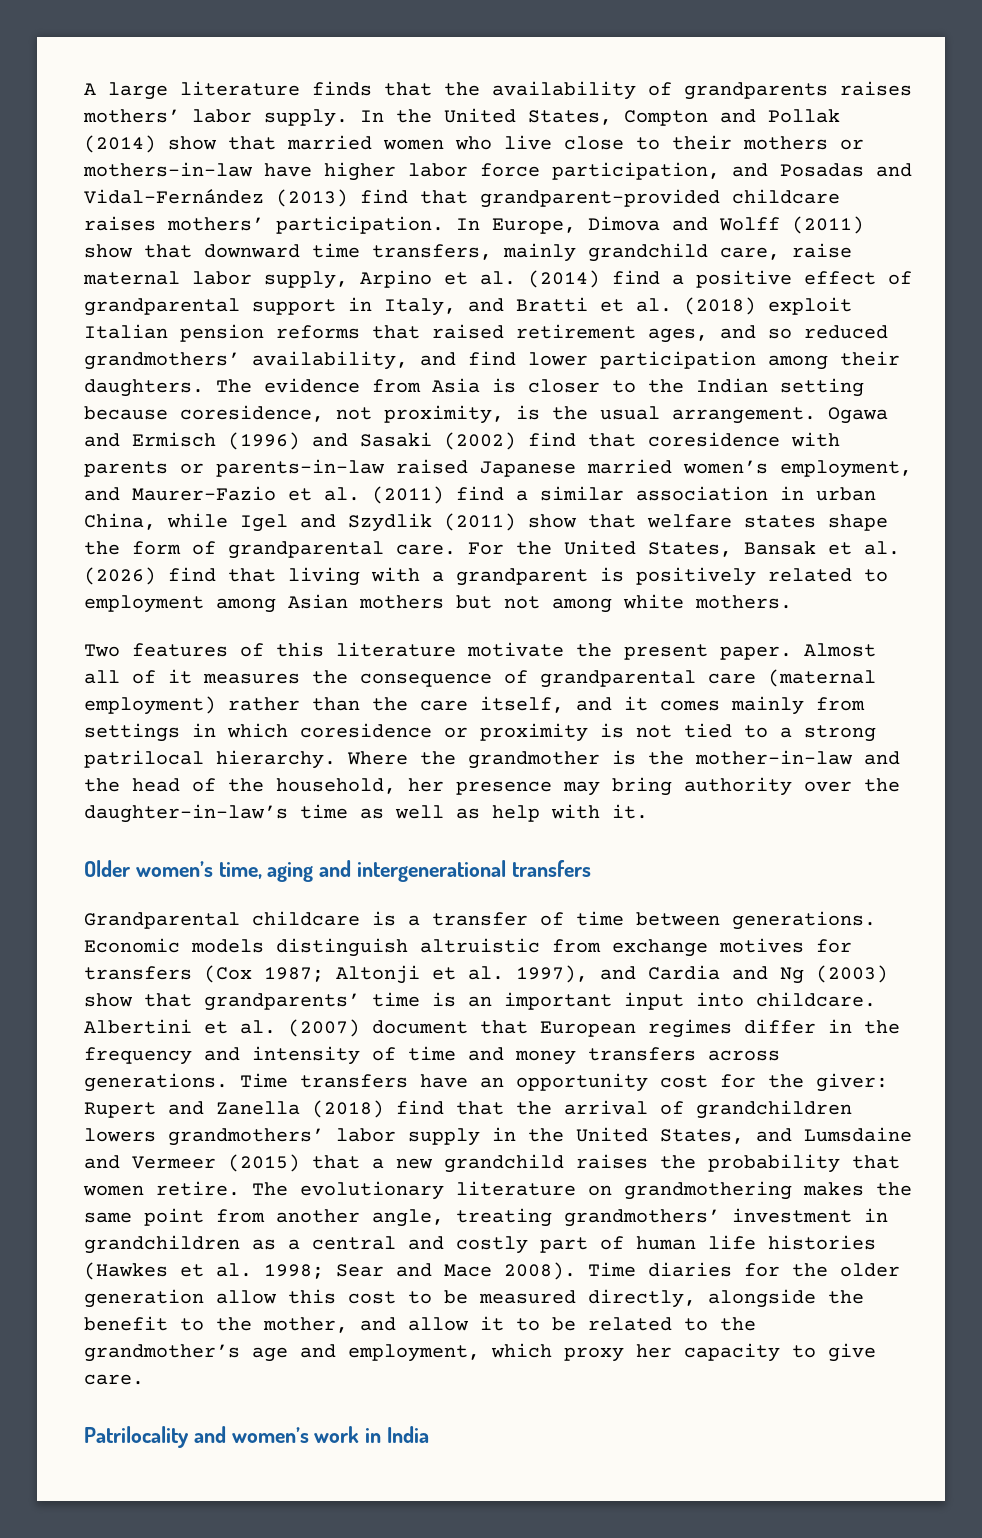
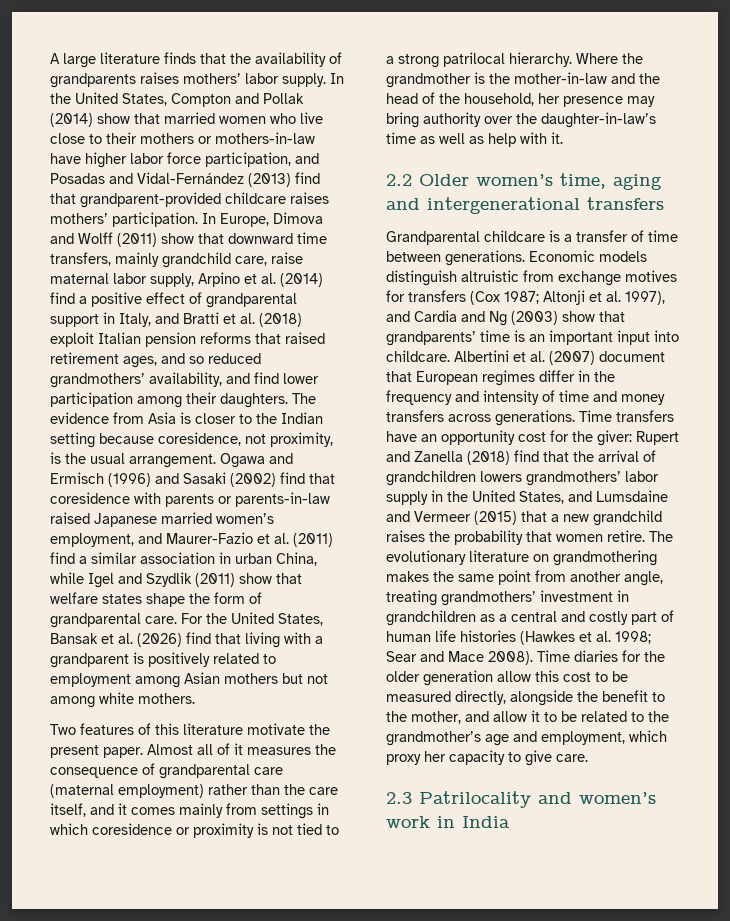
(648, 811) none -> [386,174,412,186] 2.2
(144, 1379) none -> [386,792,412,804] 2.3

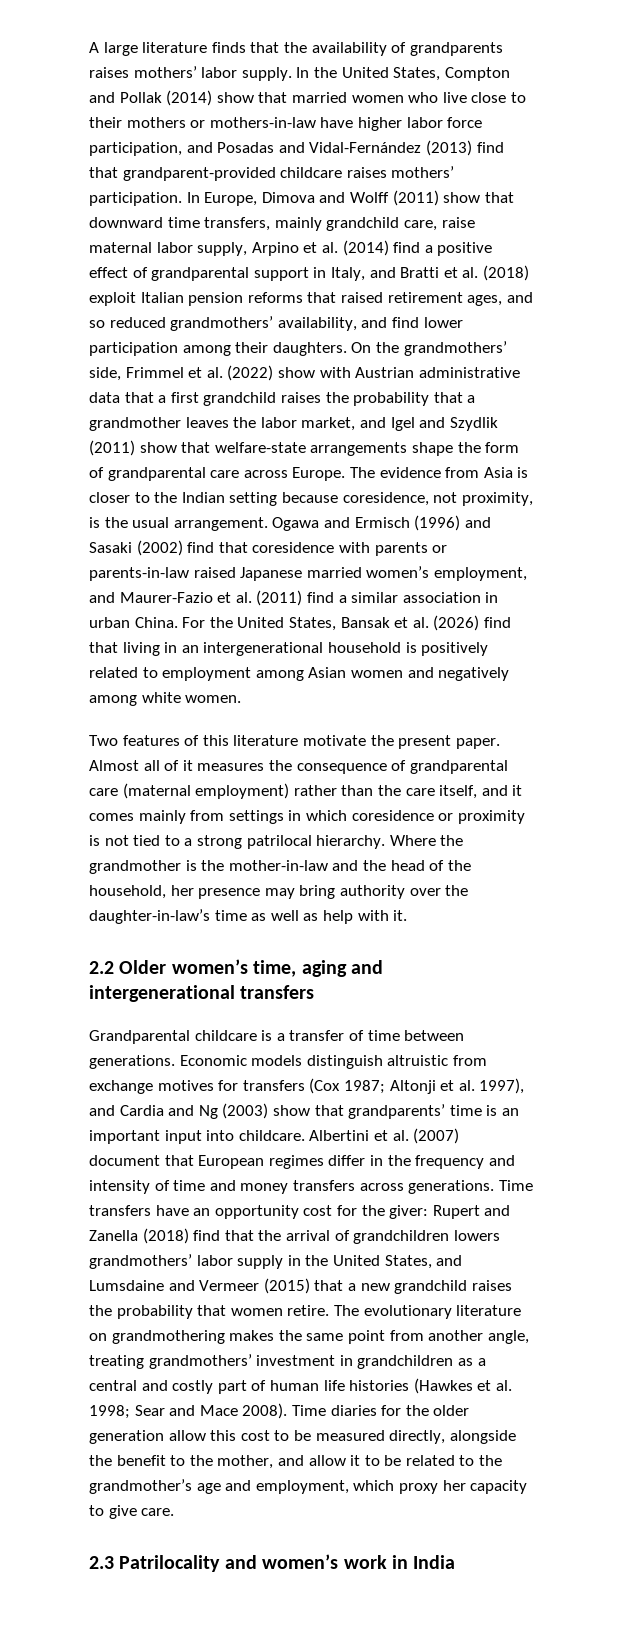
(288, 400) none -> [351,341,507,356] [89,365,520,381] [89,392,476,406] [89,417,498,431] [89,440,520,456] [89,467,346,481] On the grandmothers’ side, Frimmel et al. (2022) show with Austrian administrative data that a first grandchild raises the probability that a grandmother leaves the labor market, and Igel and Szydlik (2011) show that welfare-state arrangements shape the form of grandparental care across Europe.
[276,552,317,566] [50,572,302,588] [50,592,262,607] [50,613,177,628] China, while Igel and Szydlik (2011) show that welfare states shape the form of grandparental care. -> [134,617,178,628] China.
[284,632,323,644] [50,653,129,668] with a grandparent -> [164,642,401,656] in an intergenerational household
[224,673,328,684] mothers but not -> [350,667,510,681] women and negatively
[138,693,195,704] mothers. -> [185,695,242,703] women.

